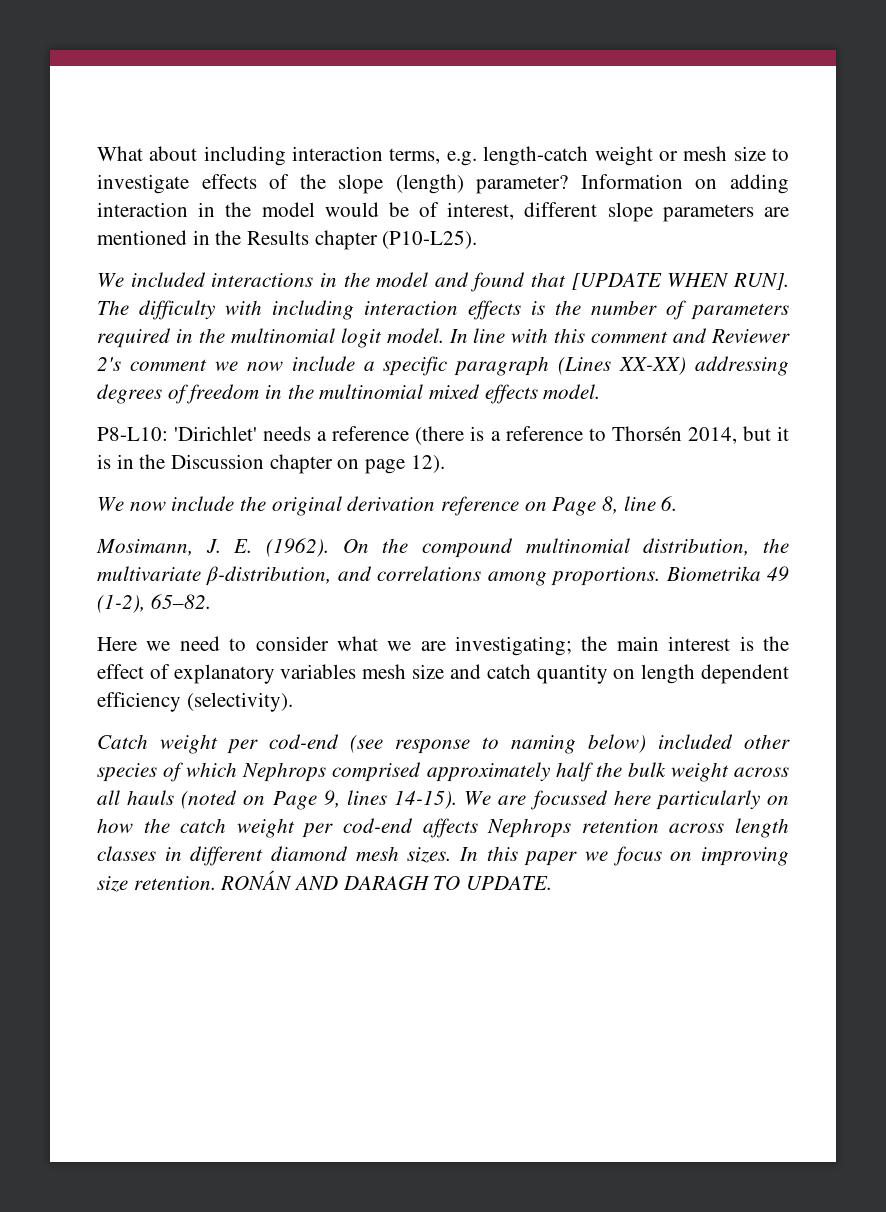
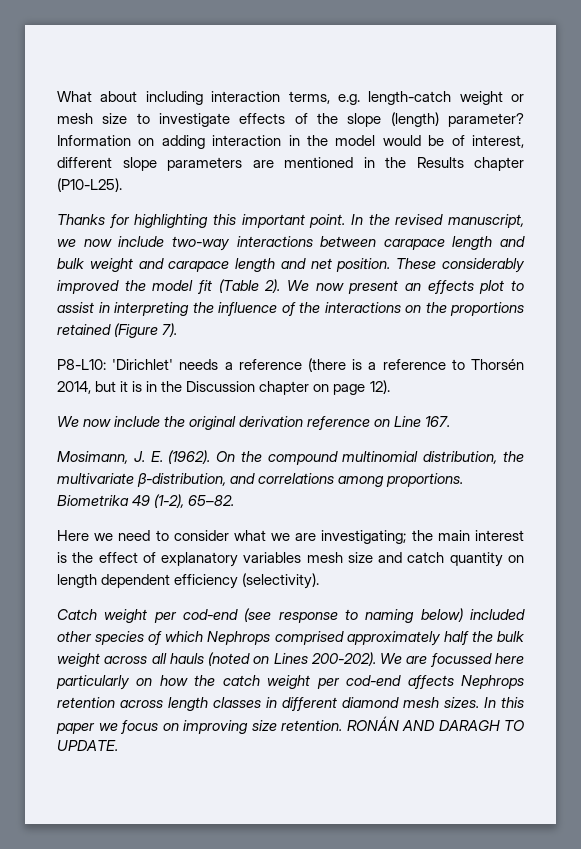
[97,272,789,292] [97,300,789,320] [97,328,790,348] [97,356,789,376] [97,384,601,404] We included interactions in the model and found that [UPDATE WHEN RUN]. The difficulty with including interaction effects is the number of parameters required in the multinomial logit model. In line with this comment and Reviewer 2's comment we now include a specific paragraph (Lines XX-XX) addressing degrees of freedom in the multinomial mixed effects model. -> [57,214,524,228] [57,236,525,251] [57,258,525,273] [57,279,524,294] [57,302,524,316] [57,323,178,338] Thanks for highlighting this important point. In the revised manuscript, we now include two-way interactions between carapace length and bulk weight and carapace length and net position. These considerably improved the model fit (Table 2). We now present an effects plot to assist in interpreting the influence of the interactions on the proportions retained (Figure 7).
[552,496,678,516] Page 8, line 6. -> [394,416,451,427] Line 167.
[272,790,458,810] Page 9, lines 14-15). -> [273,652,376,666] Lines 200-202).

